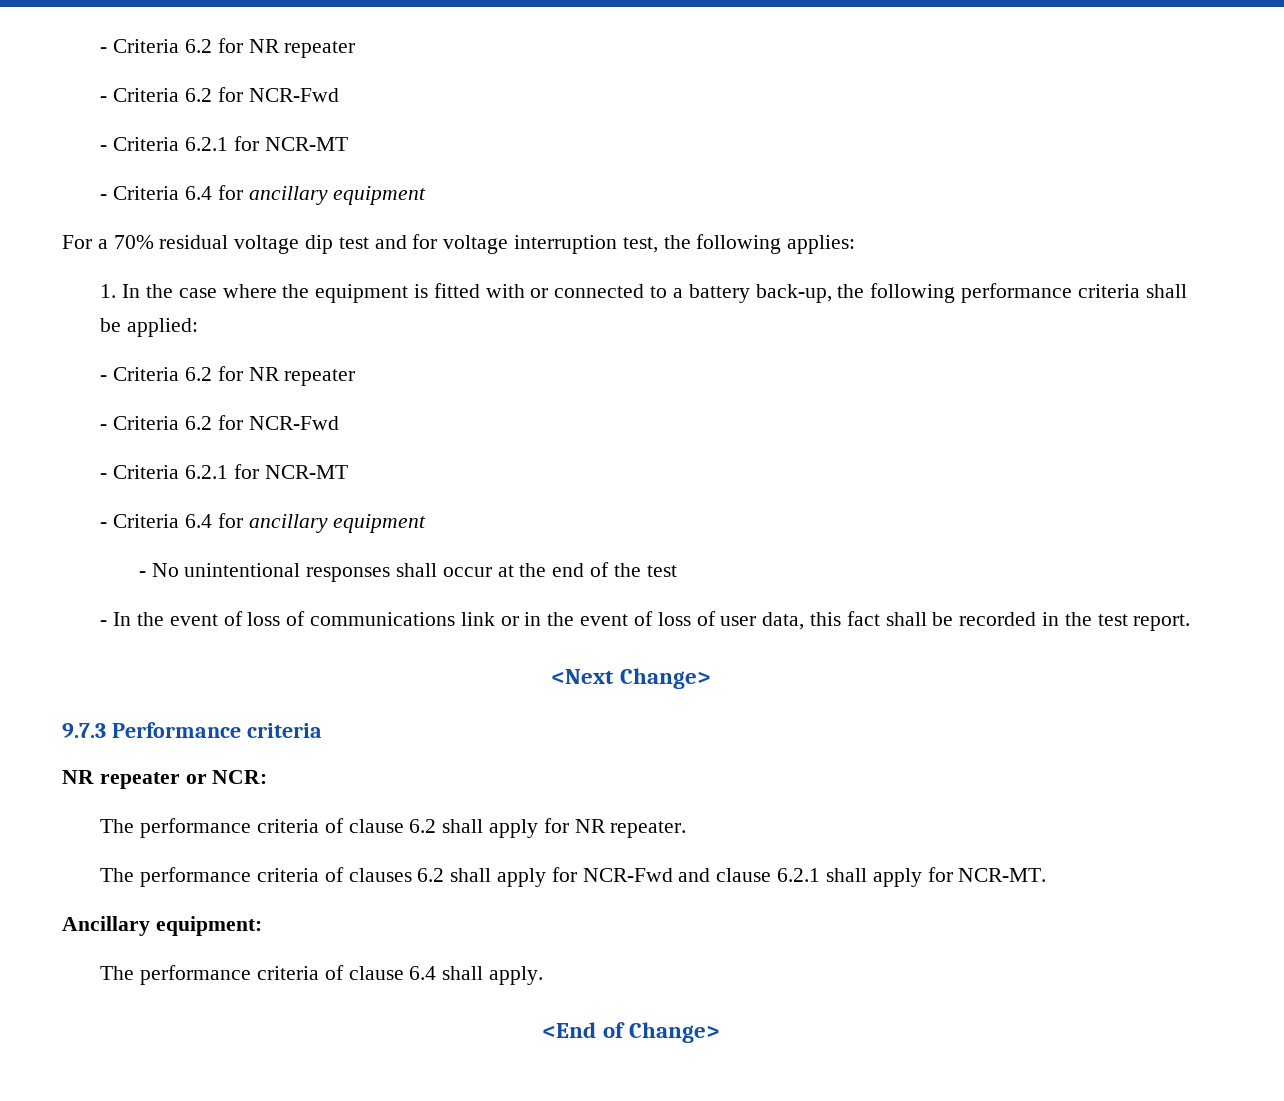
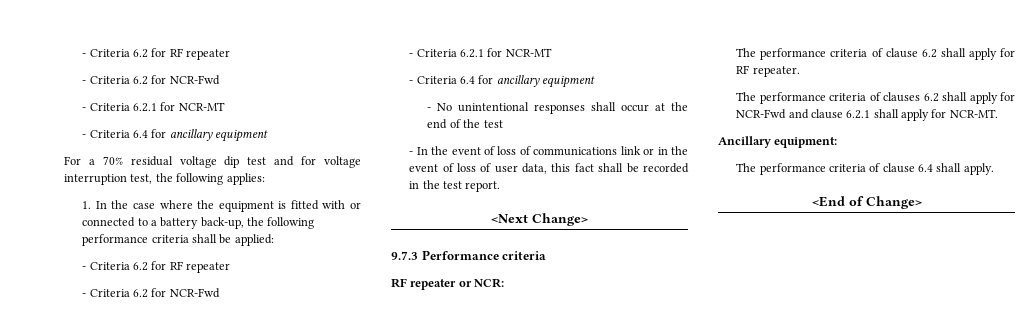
[100,38,280,53] - Criteria 6.2 for NR -> [82,48,183,58] - Criteria 6.2 for RF
[248,367,280,381] NR -> [169,261,183,270] RF
[62,770,94,784] NR -> [391,278,407,288] RF
[574,819,606,833] NR -> [736,65,750,74] RF

